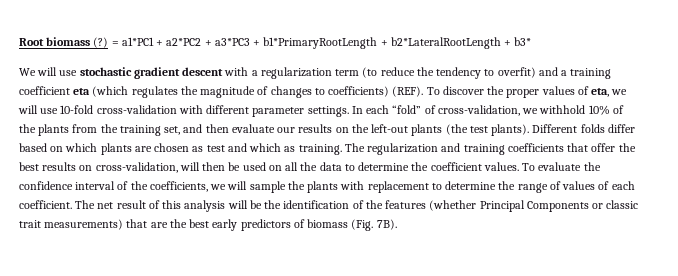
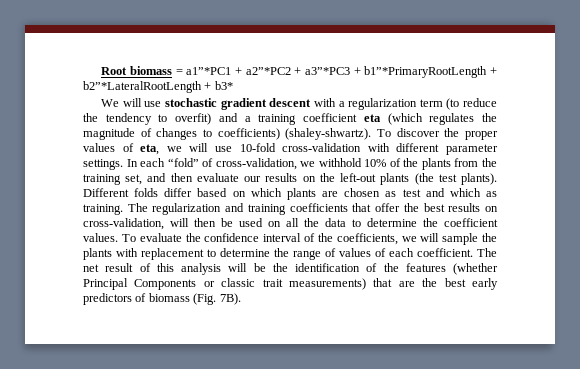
[93,37,501,49] (?) = a1*PC1 + a2*PC2 + a3*PC3 + b1*PrimaryRootLength + b2*LateralRootLength -> [175,66,497,78] [83,81,202,93] = a1”*PC1 + a2”*PC2 + a3”*PC3 + b1”*PrimaryRootLength + b2”*LateralRootLength
[392,86,424,97] (REF). -> [285,128,372,140] (shaley-shwartz).

